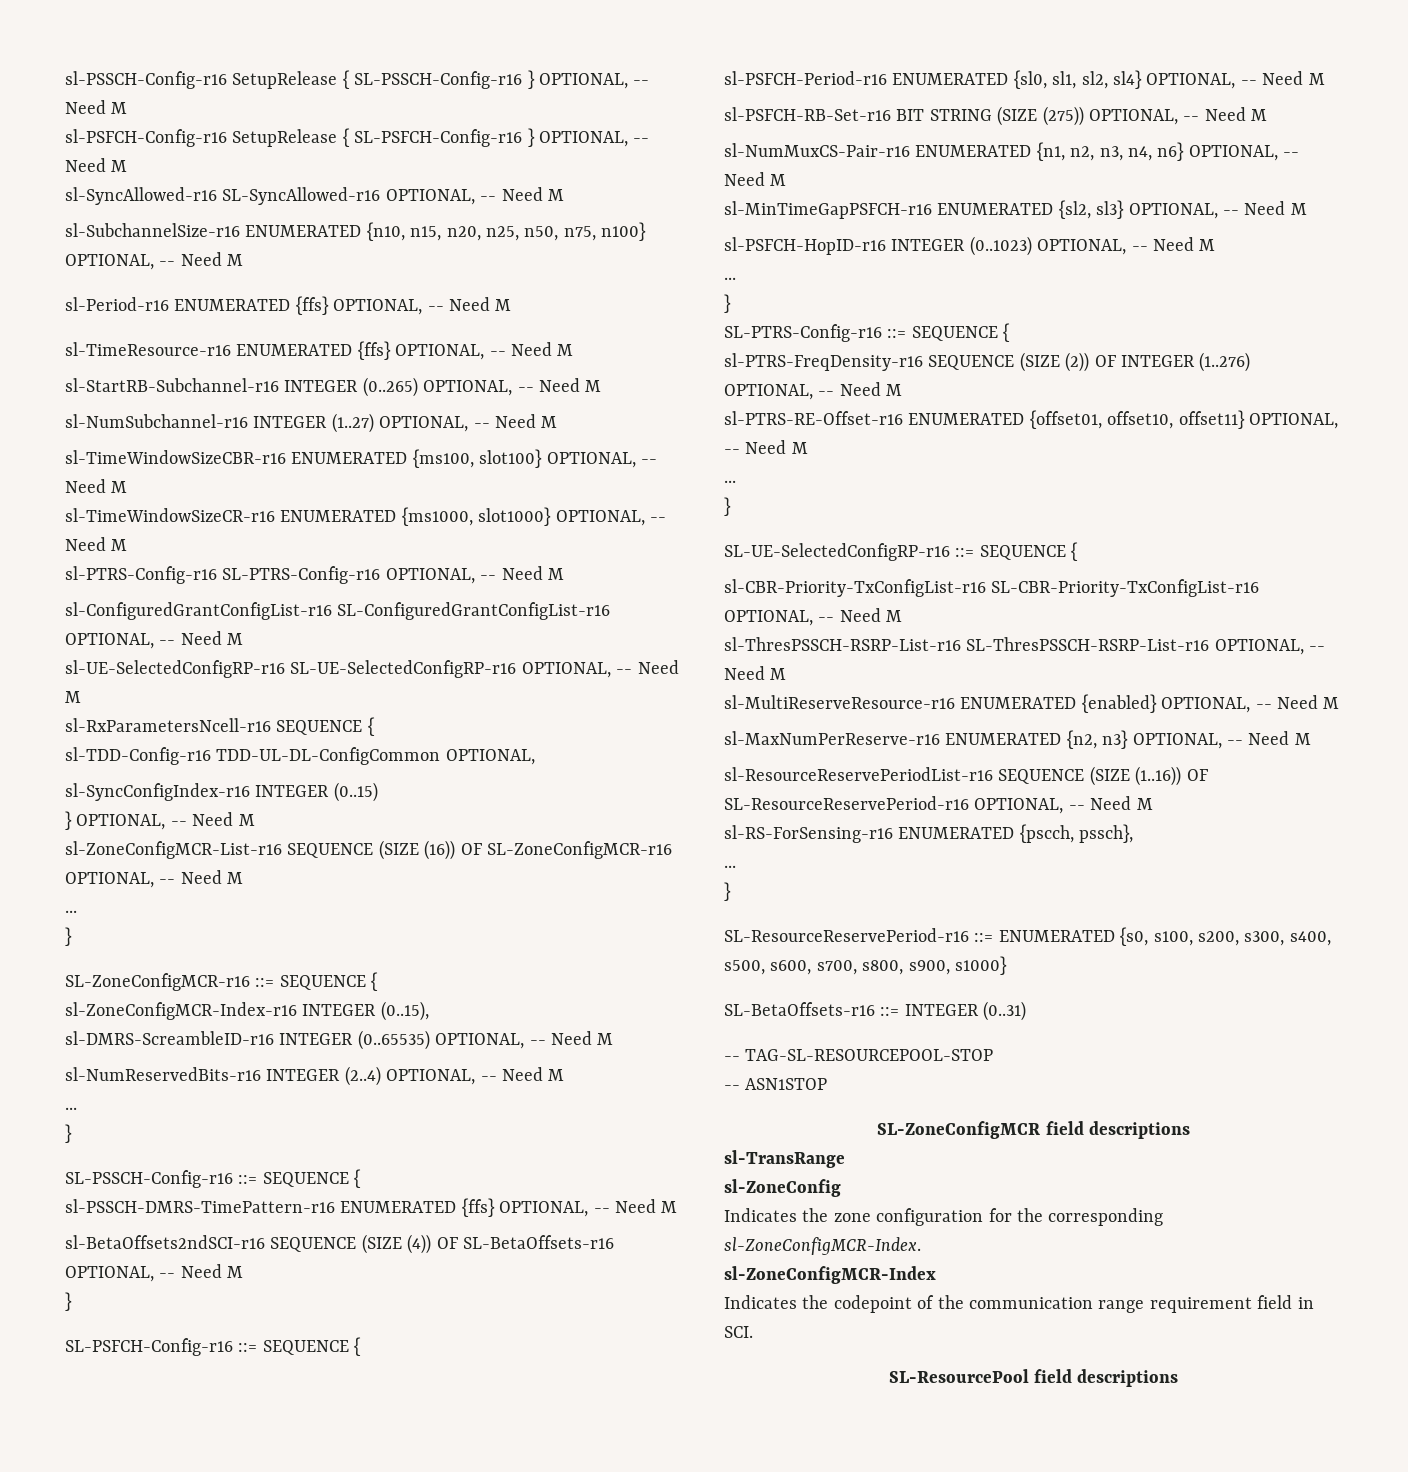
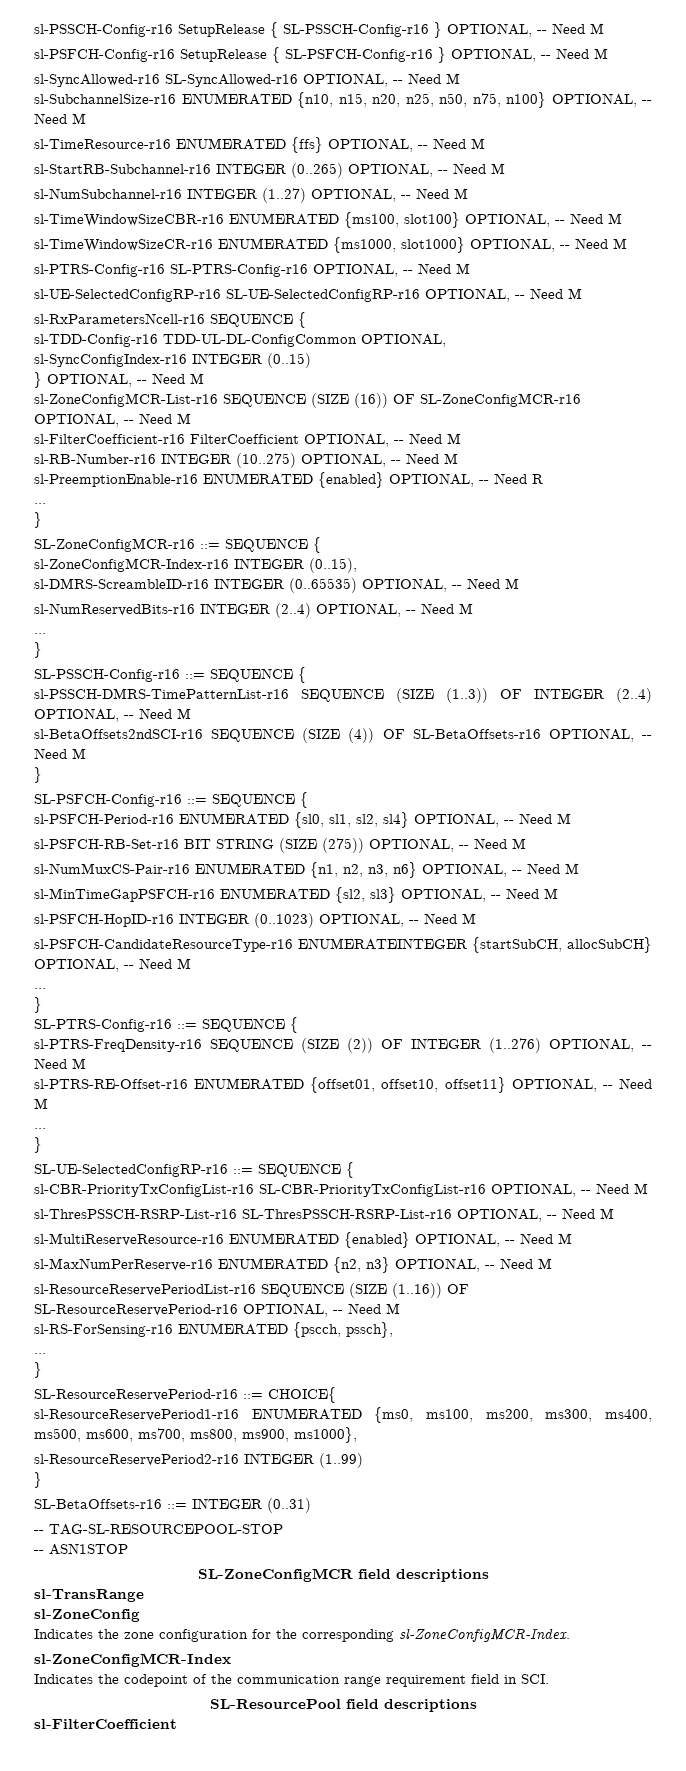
[65,296,512,315] // sl-Period-r16 ENUMERATED {ffs} OPTIONAL, -- Need M -> (86, 118) none
[65,602,611,620] [65,631,244,649] // sl-ConfiguredGrantConfigList-r16 SL-ConfiguredGrantConfigList-r16 OPTIONAL, -- Need M -> (470, 268) none
(244, 878) none -> [34,433,461,447] [34,453,458,468] [34,472,543,488] // sl-FilterCoefficient-r16 FilterCoefficient OPTIONAL, -- Need M // sl-RB-Number-r16 INTEGER (10..275) OPTIONAL, -- Need M // sl-PreemptionEnable-r16 ENUMERATED {enabled} OPTIONAL, -- Need R
[65,1198,495,1217] sl-PSSCH-DMRS-TimePattern-r16 ENUMERATED {ffs} -> [34,688,652,703] sl-PSSCH-DMRS-TimePatternList-r16 SEQUENCE (SIZE (1..3)) OF INTEGER (2..4)
[1128,146,1152,161] n4, -> (388, 870) none
(1216, 245) none -> [34,937,652,953] [34,958,191,972] // sl-PSFCH-CandidateResourceType-r16 ENUMERATEINTEGER {startSubCH, allocSubCH} OPTIONAL, -- Need M
[724,579,1260,597] sl-CBR-Priority-TxConfigList-r16 SL-CBR-Priority-TxConfigList-r16 -> [34,1184,486,1197] sl-CBR-PriorityTxConfigList-r16 SL-CBR-PriorityTxConfigList-r16
[998,927,1331,946] [724,956,1007,975] ENUMERATED {s0, s100, s200, s300, s400, s500, s600, s700, s800, s900, s1000} -> [268,1387,336,1403] [34,1407,652,1423] [34,1427,357,1443] [34,1453,363,1468] [34,1472,42,1488] CHOICE{ // sl-ResourceReservePeriod1-r16 ENUMERATED {ms0, ms100, ms200, ms300, ms400, ms500, ms600, ms700, ms800, ms900, ms1000}, // sl-ResourceReservePeriod2-r16 INTEGER (1..99) // }
(1179, 1378) none -> [34,1719,177,1729] // sl-FilterCoefficient

